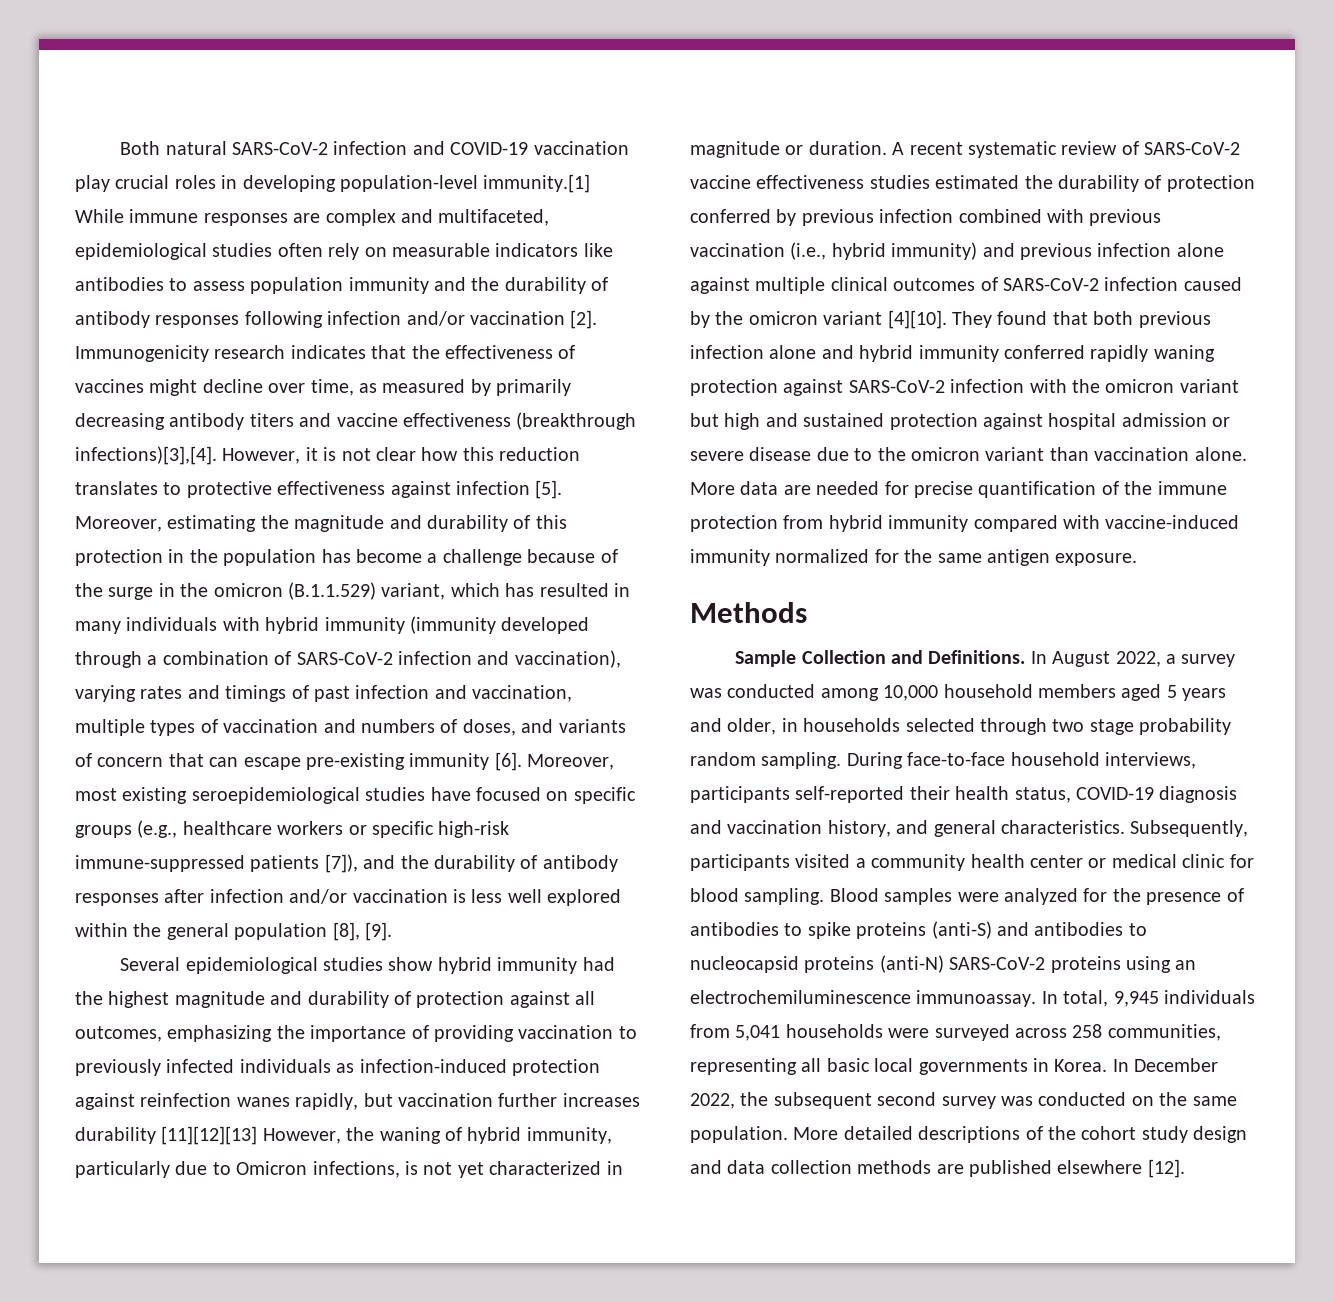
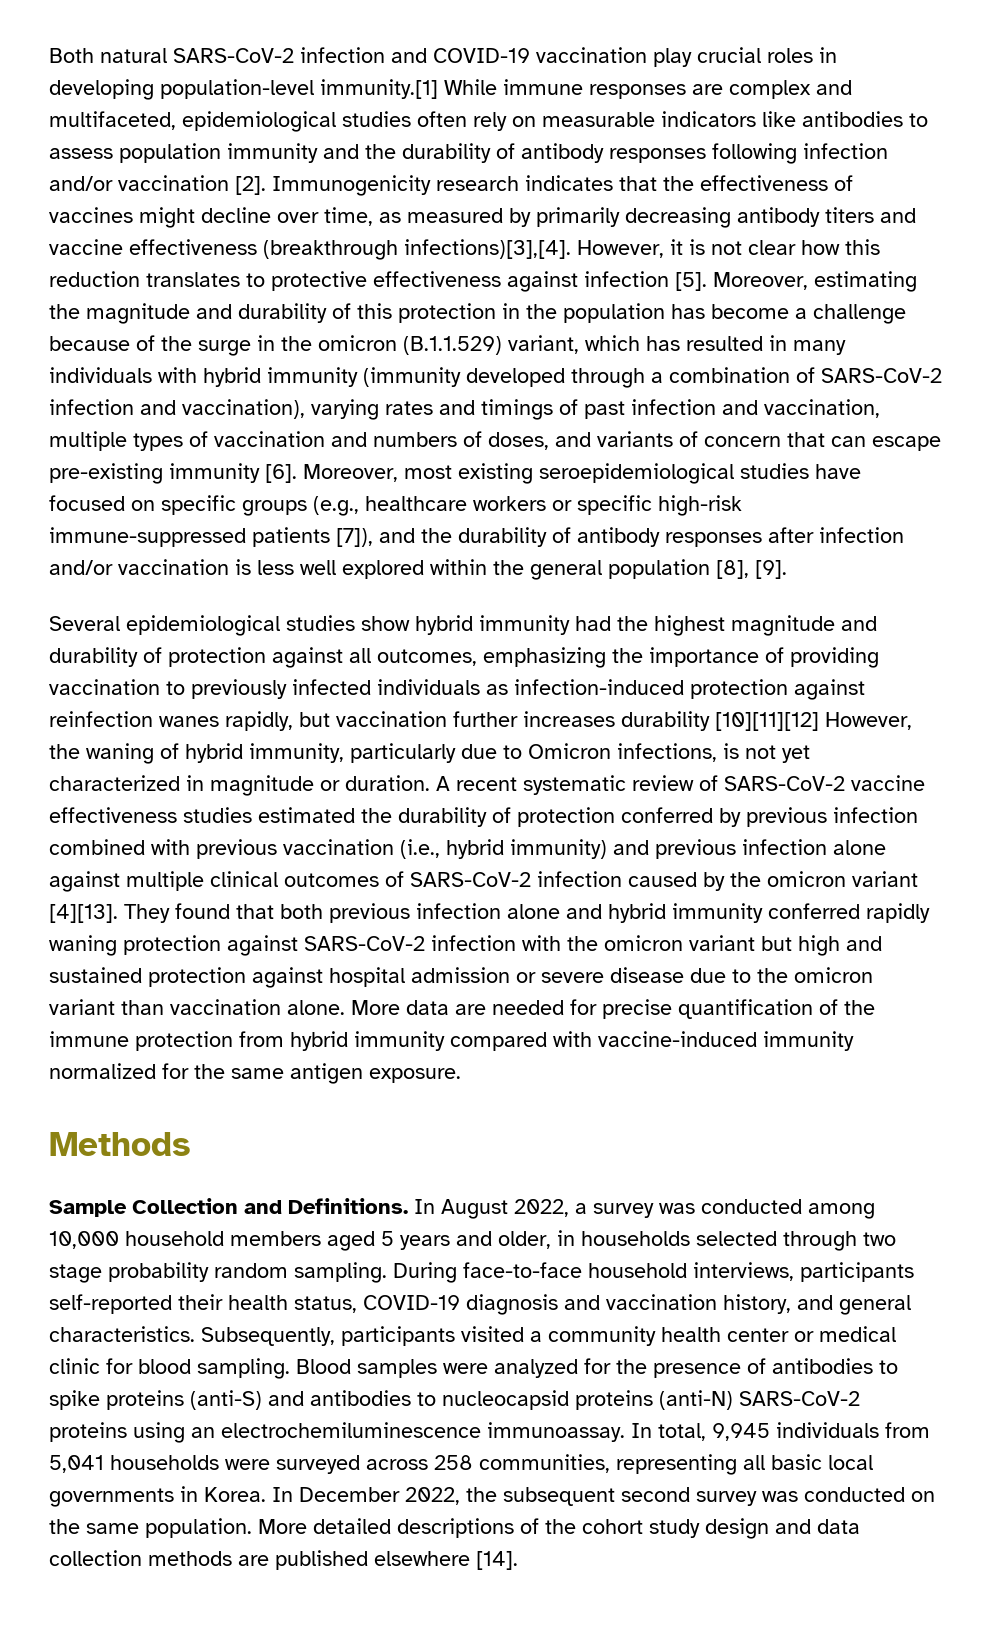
[161,1126,258,1145] [11][12][13] -> [715,712,819,731] [10][11][12]
[887,310,947,329] [4][10]. -> [49,904,118,923] [4][13].
[1147,1159,1185,1178] [12]. -> [476,1551,518,1570] [14].

